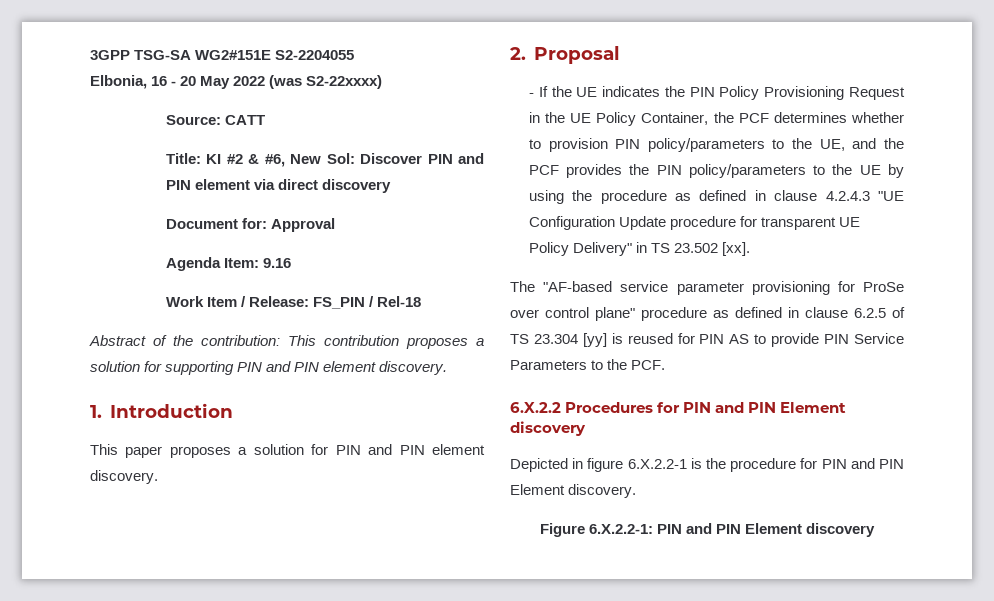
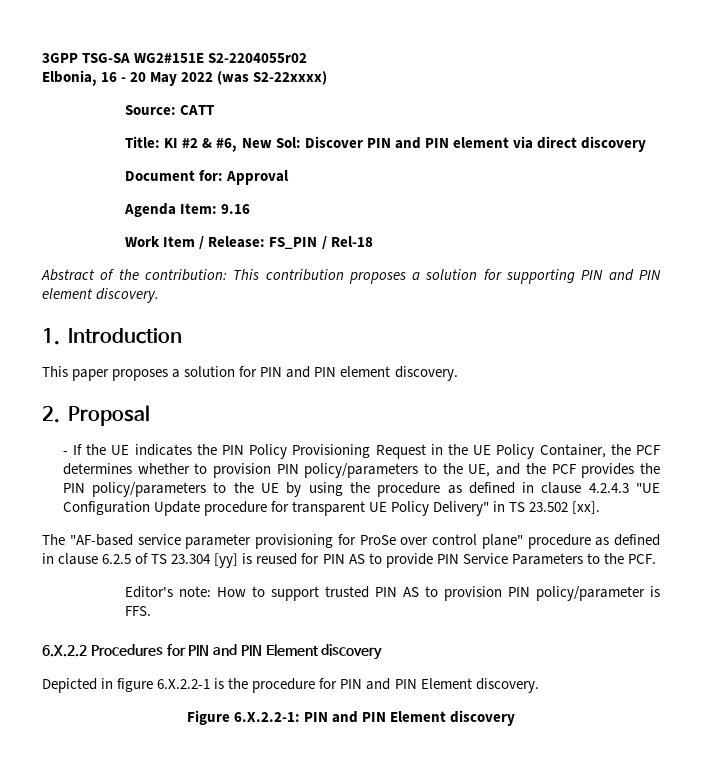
[275,50,355,60] S2-2204055 -> [208,53,308,63] S2-2204055r02
(666, 365) none -> [125,586,660,601] [125,606,152,616] // Editor's note: How to support trusted PIN AS to provision PIN policy/parameter is FFS.

